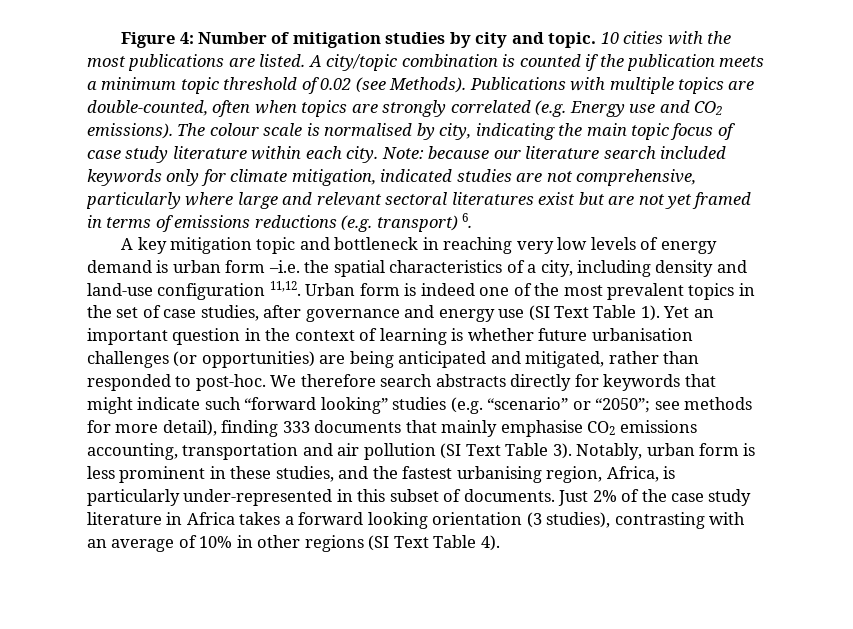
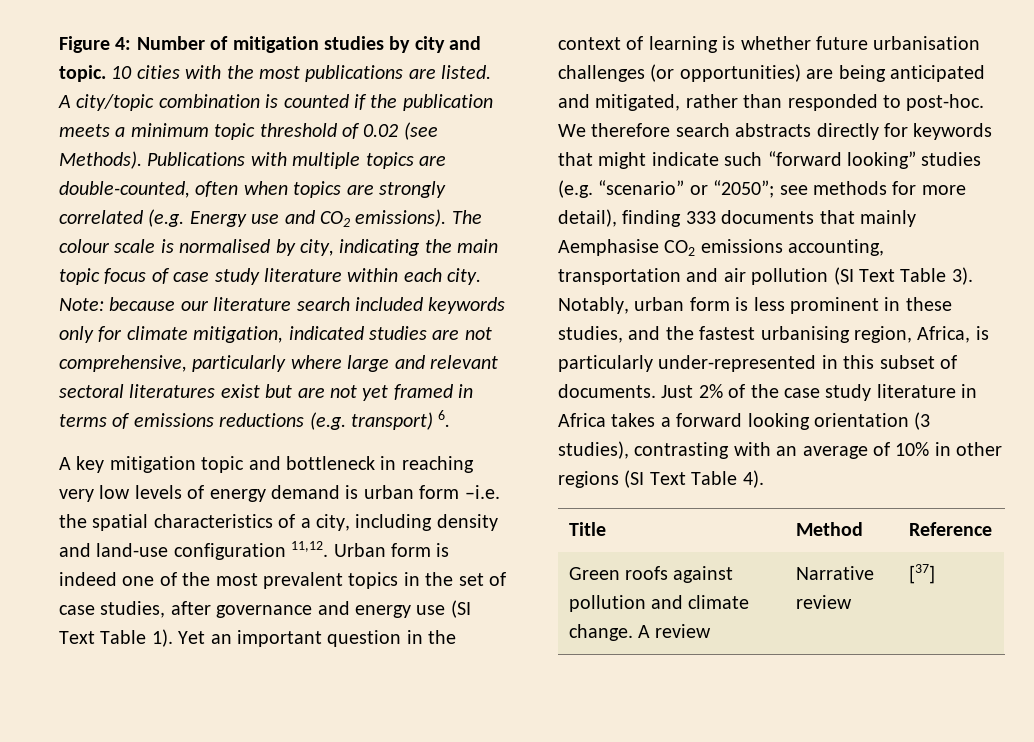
[500,420,583,437] emphasise -> [558,239,659,256] Aemphasise
(500, 543) none -> [568,522,606,536] [795,522,863,536] [908,522,992,536] [568,566,734,583] [568,595,750,612] [568,624,712,641] [795,566,874,580] [795,595,852,609] [908,564,935,584] // Title | Method | Reference // Green roofs against pollution and climate change. A review | Narrative review | [37]

